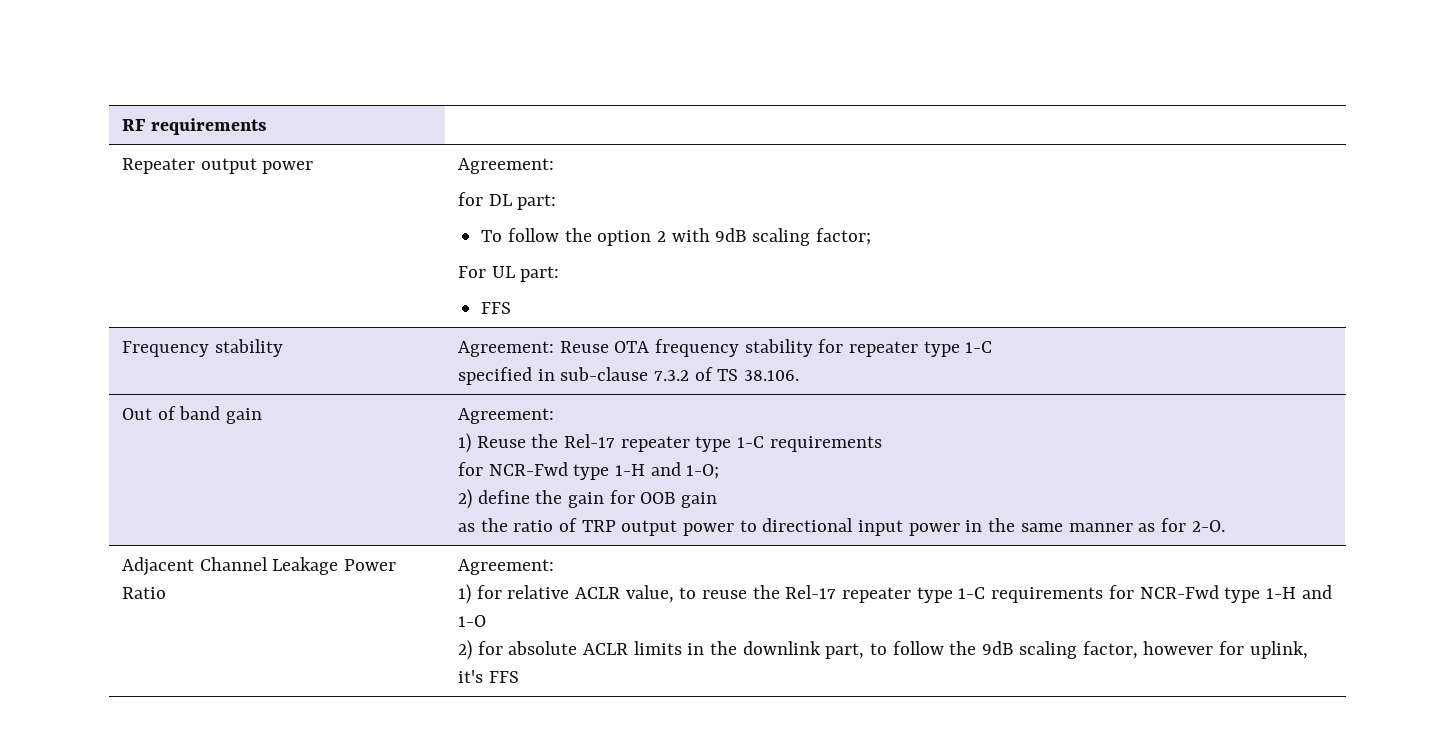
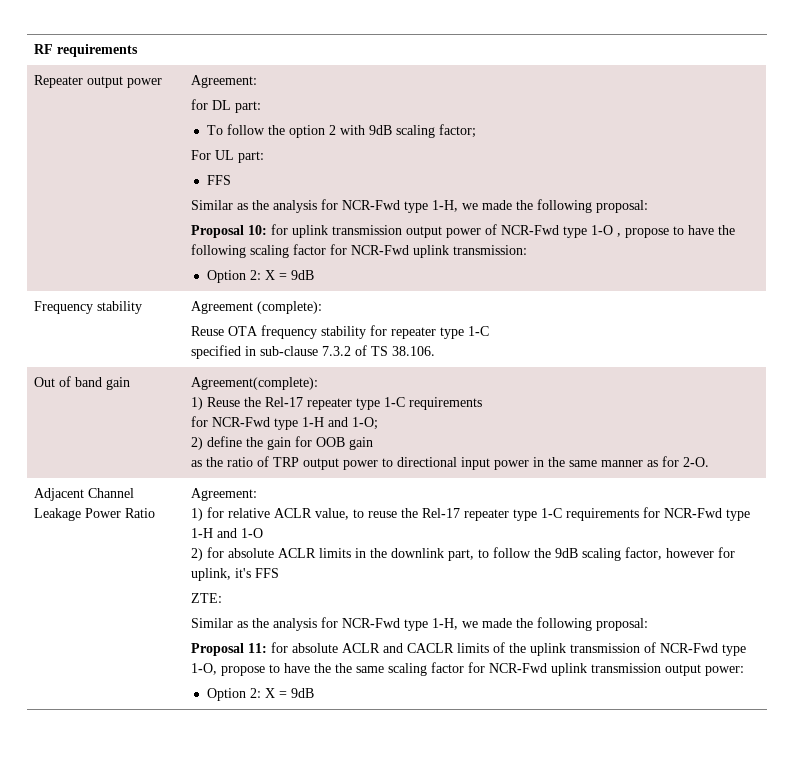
(512, 308) none -> [191,199,649,213] [191,224,736,238] [191,244,528,258] [206,270,314,283] // Similar as the analysis for NCR-Fwd type 1-H, we made the following proposal: // Proposal 10: for uplink transmission output power of NCR-Fwd type 1-O , propose to have the following scaling factor for NCR-Fwd uplink transmission: // Option 2: X = 9dB
[458,341,555,357] Agreement: -> [191,301,323,314] Agreement (complete): //
[458,408,555,424] Agreement: -> [191,377,319,390] Agreement(complete):
(519, 677) none -> [191,593,223,603] [191,617,649,631] [191,642,747,656] [191,662,745,676] [206,688,314,701] // ZTE: // Similar as the analysis for NCR-Fwd type 1-H, we made the following proposal: // Proposal 11: for absolute ACLR and CACLR limits of the uplink transmission of NCR-Fwd type 1-O, propose to have the the same scaling factor for NCR-Fwd uplink transmission output power: // Option 2: X = 9dB

